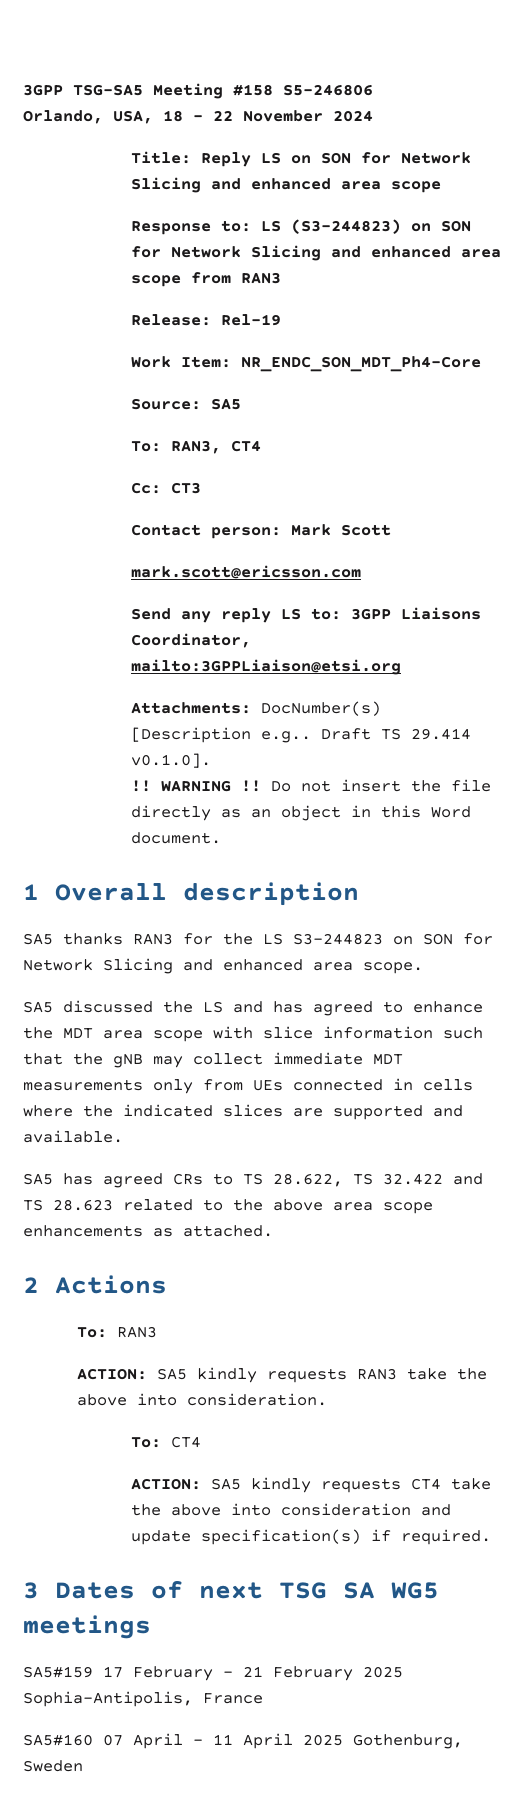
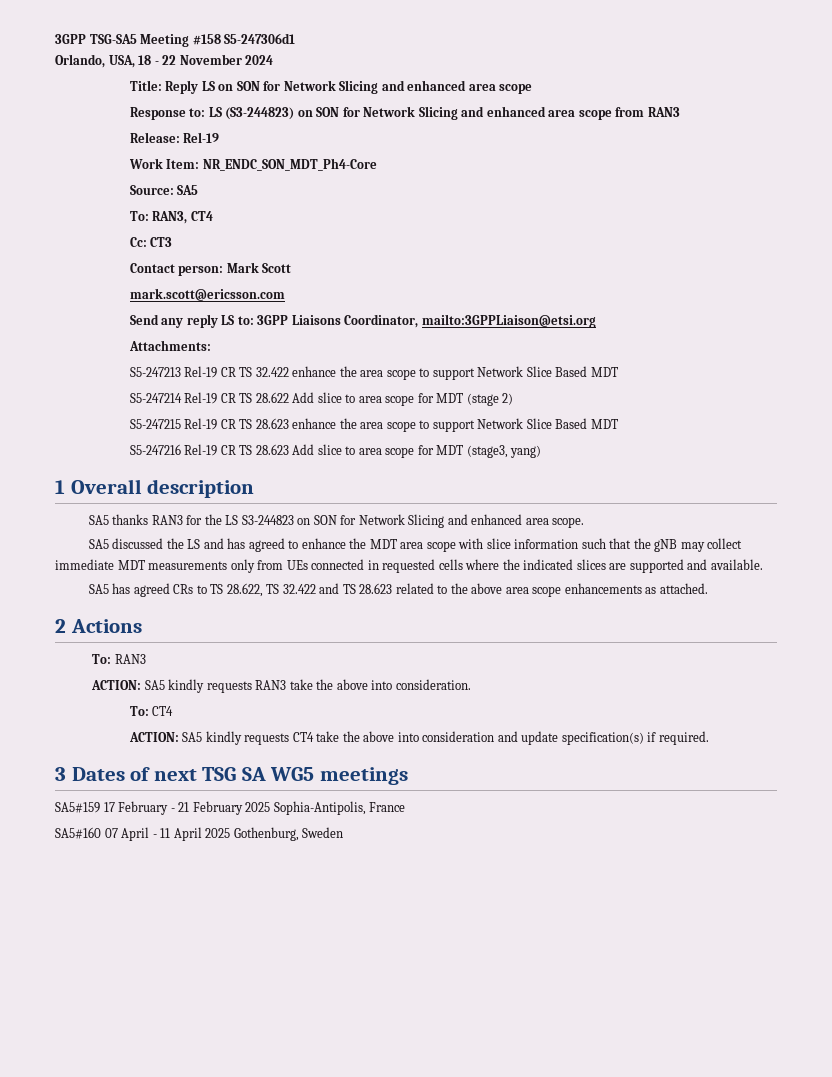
[283,84,373,96] S5-246806 -> [224,33,296,44] S5-247306d1
[261,701,382,716] [131,727,472,743] [131,753,212,768] [131,779,492,792] [131,805,472,821] [131,832,222,844] DocNumber(s) [Description e.g.. Draft TS 29.414 v0.1.0]. // !! WARNING !! Do not insert the file directly as an object in this Word document. -> [129,366,618,380] [129,392,514,406] [129,418,618,432] [129,444,542,458] // S5-247213 Rel-19 CR TS 32.422 enhance the area scope to support Network Slice Based MDT // S5-247214 Rel-19 CR TS 28.622 Add slice to area scope for MDT (stage 2) // S5-247215 Rel-19 CR TS 28.623 enhance the area scope to support Network Slice Based MDT // S5-247216 Rel-19 CR TS 28.623 Add slice to area scope for MDT (stage3, yang)
(413, 1084) none -> [382,559,436,573] requested

